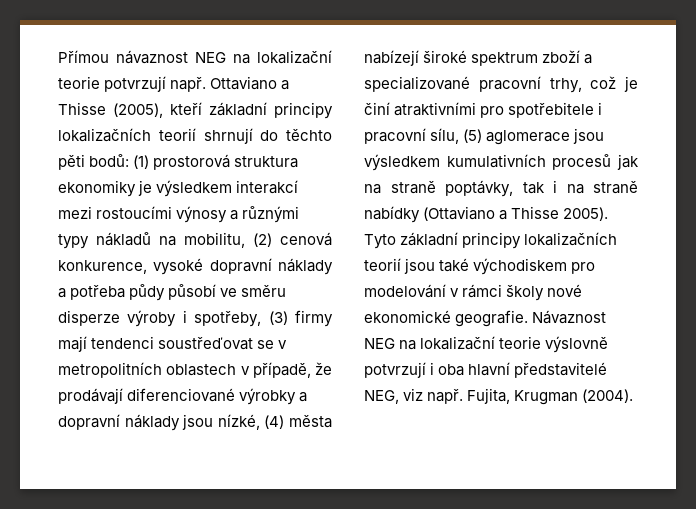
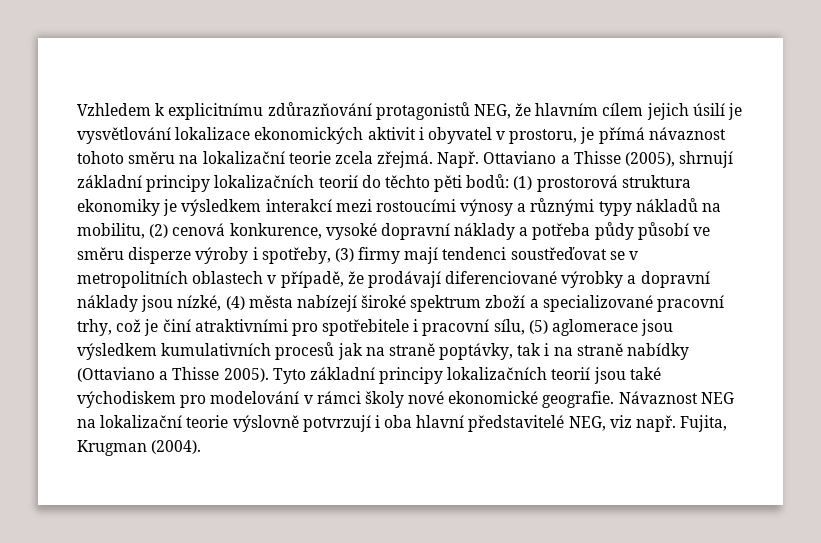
[58,50,332,64] [58,76,207,92] Přímou návaznost NEG na lokalizační teorie potvrzují např. -> [77,102,743,120] [77,127,726,144] [77,151,480,168] Vzhledem k explicitnímu zdůrazňování protagonistů NEG, že hlavním cílem jejich úsilí je vysvětlování lokalizace ekonomických aktivit i obyvatel v prostoru, je přímá návaznost tohoto směru na lokalizační teorie zcela zřejmá. Např.
[170,102,333,119] [58,128,253,144] kteří základní principy lokalizačních teorií shrnují -> [679,151,734,168] [77,175,358,192] shrnují základní principy lokalizačních teorií

